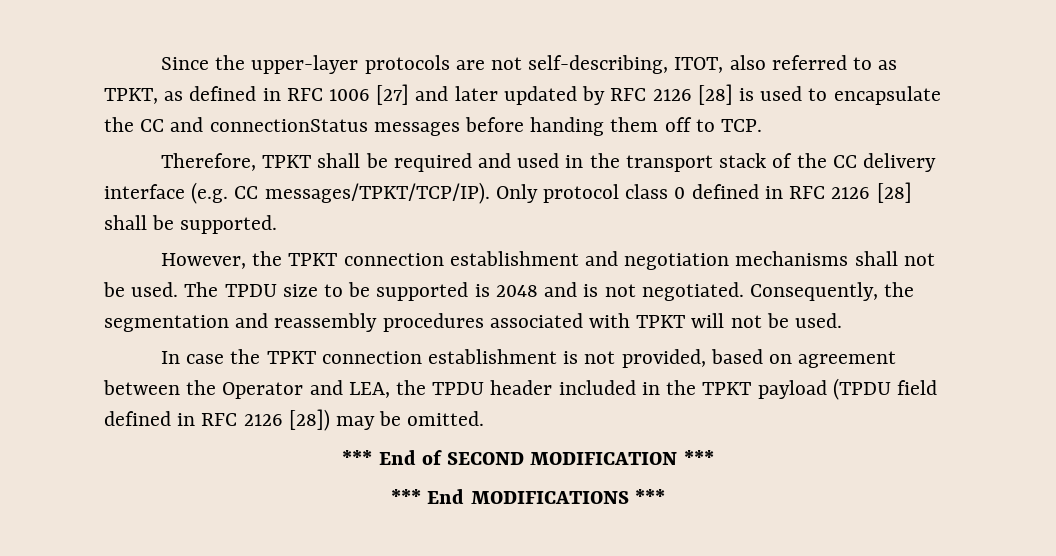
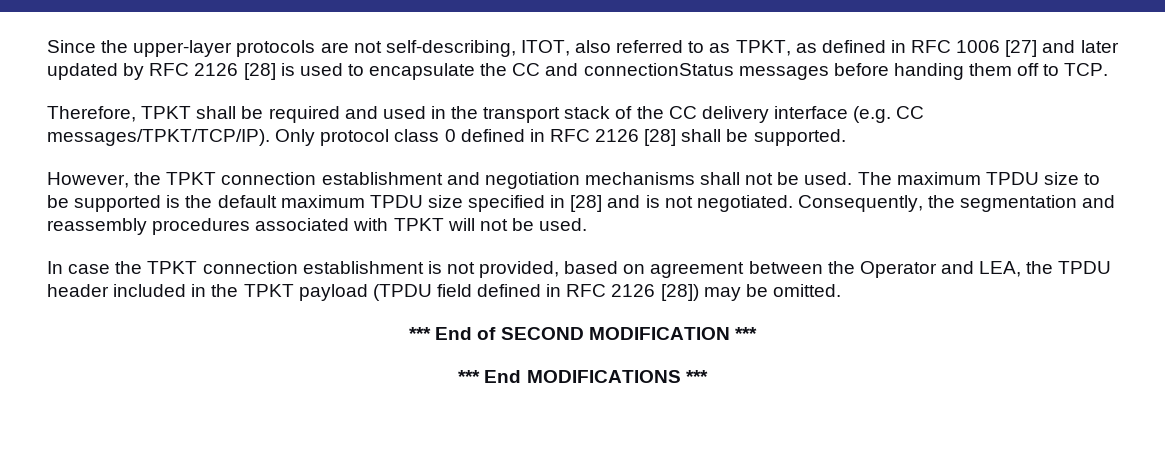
(219, 289) none -> [896,172,981,185] maximum
[495,285,538,297] 2048 -> [185,195,603,212] the default maximum TPDU size specified in [28]

